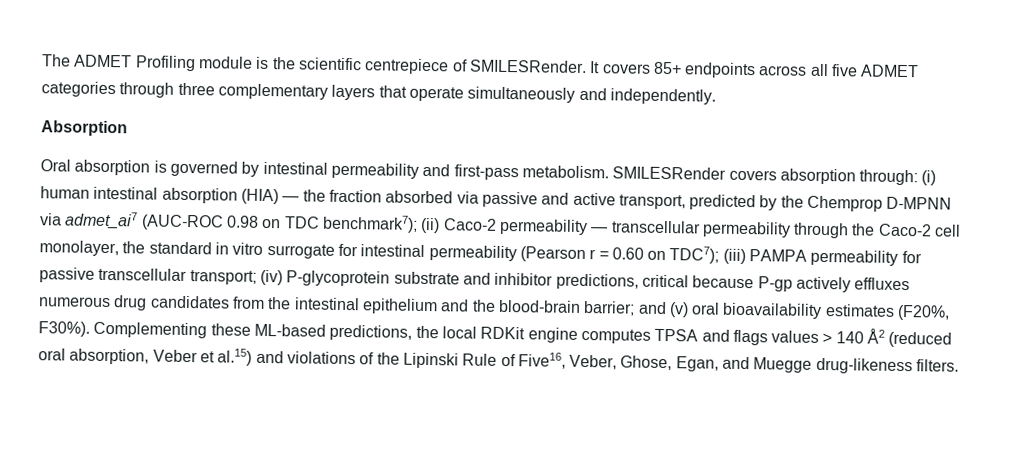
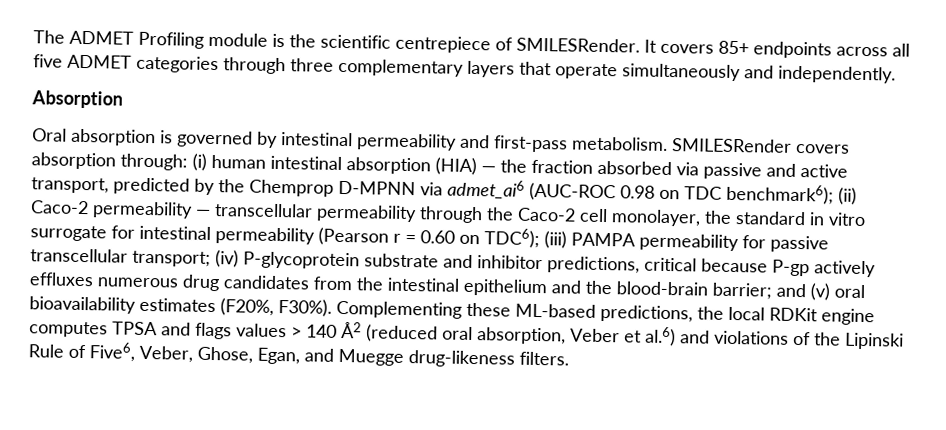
[64,211,139,230] admet_ai7 -> [447,179,525,199] admet_ai6
[321,214,418,233] benchmark7); -> [726,183,834,205] benchmark6);
[669,246,720,264] TDC7); -> [484,228,540,249] TDC6);
[217,348,253,366] al.15) -> [645,326,676,347] al.6)
[517,352,566,369] Five16, -> [89,342,135,362] Five6,

